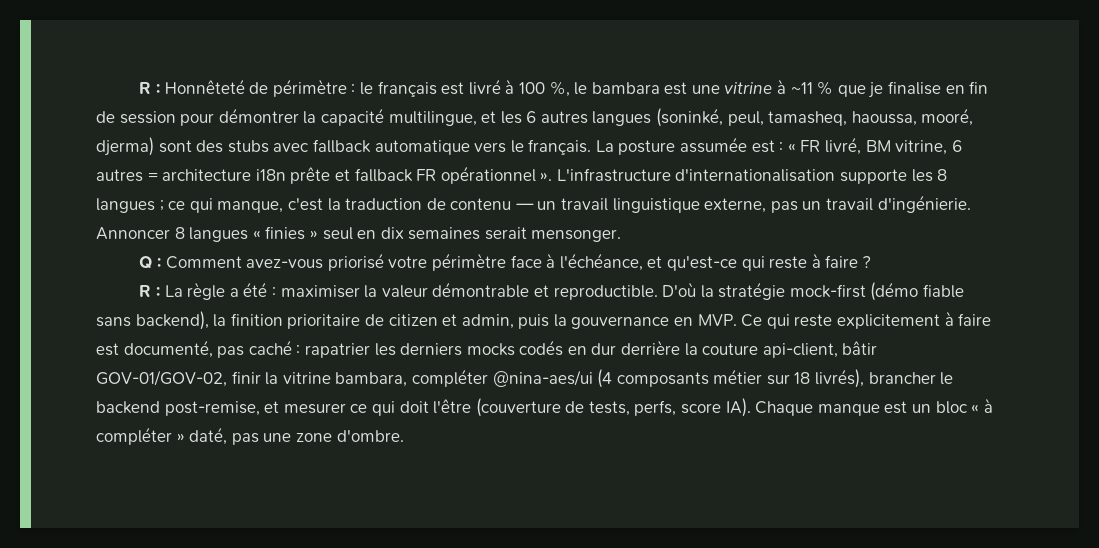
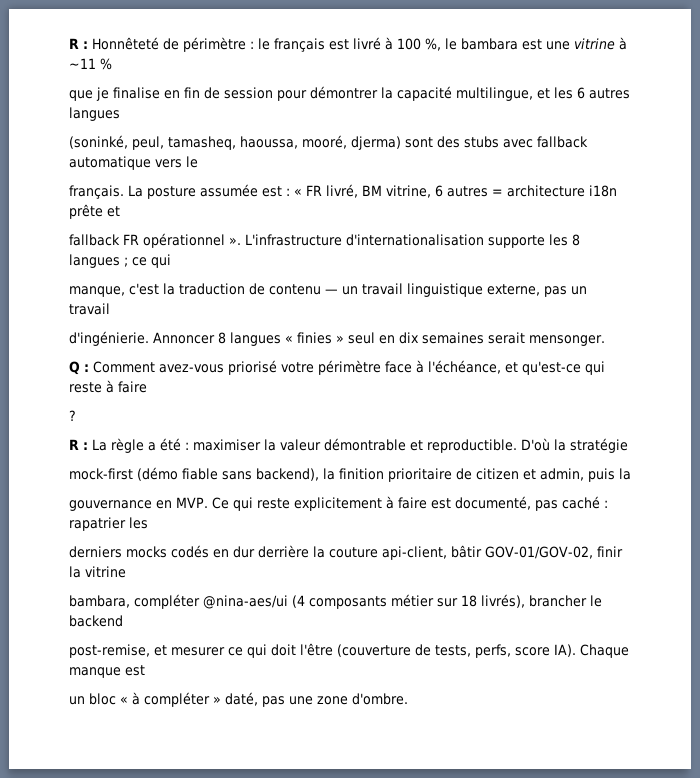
(834, 88) none -> (112, 64) //
(652, 118) none -> (120, 114) //
(524, 146) none -> (198, 162) //
(350, 175) none -> (120, 211) //
(213, 205) none -> (171, 261) //
(874, 204) none -> (110, 309) //
(859, 261) none -> (147, 387) //
(786, 291) none -> (628, 445) //
(567, 320) none -> (631, 474) //
(396, 349) none -> (148, 523) //
(331, 378) none -> (126, 572) //
(160, 407) none -> (123, 621) //
(908, 407) none -> (145, 670) //

